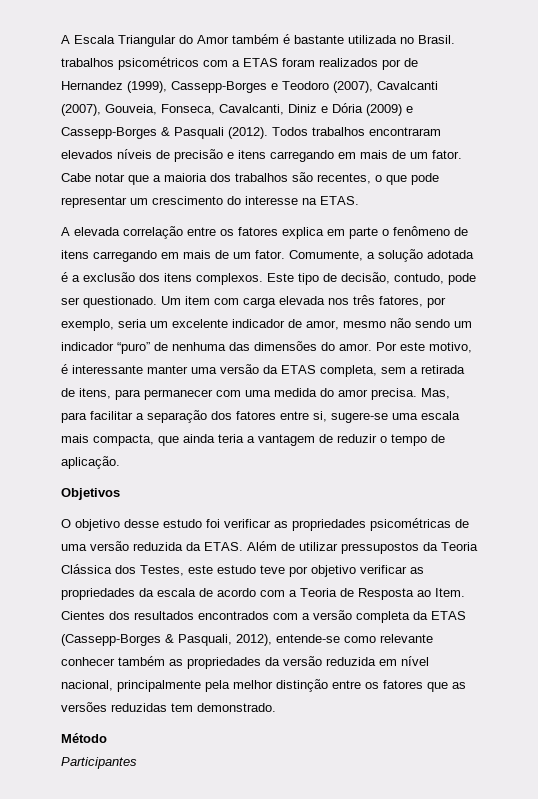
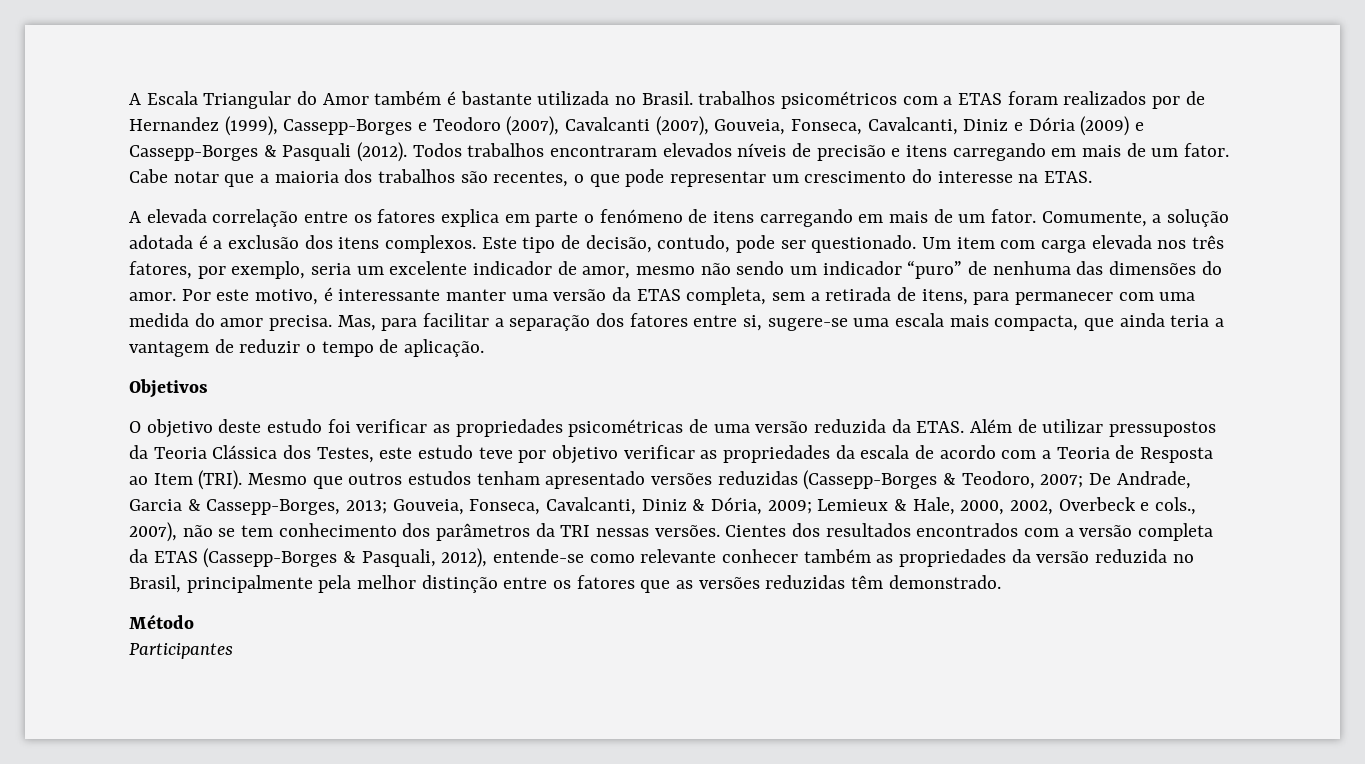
[393,226,450,236] fenômeno -> [599,209,683,223] fenómeno
[124,519,159,528] desse -> [218,419,262,433] deste
[435,588,465,597] Item. -> [153,470,1191,490] [129,497,1197,515] [129,522,720,542] Item (TRI). Mesmo que outros estudos tenham apresentado versões reduzidas (Cassepp-Borges & Teodoro, 2007; De Andrade, Garcia & Cassepp-Borges, 2013; Gouveia, Fonseca, Cavalcanti, Diniz & Dória, 2009; Lemieux & Hale, 2000, 2002, Overbeck e cols., 2007), não se tem conhecimento dos parâmetros da TRI nessas versões.
[379,656,429,666] [61,680,113,691] em nível nacional, -> [1172,554,1194,563] [129,575,181,593] no Brasil,
[171,703,193,712] tem -> [851,575,884,589] têm

